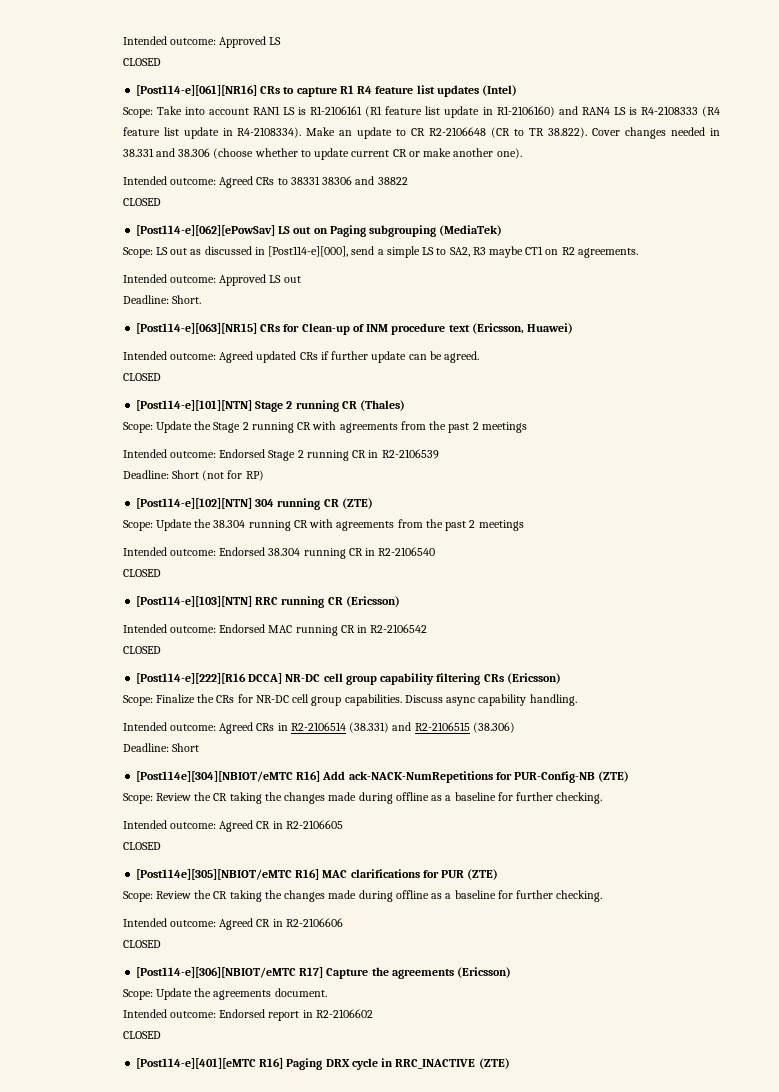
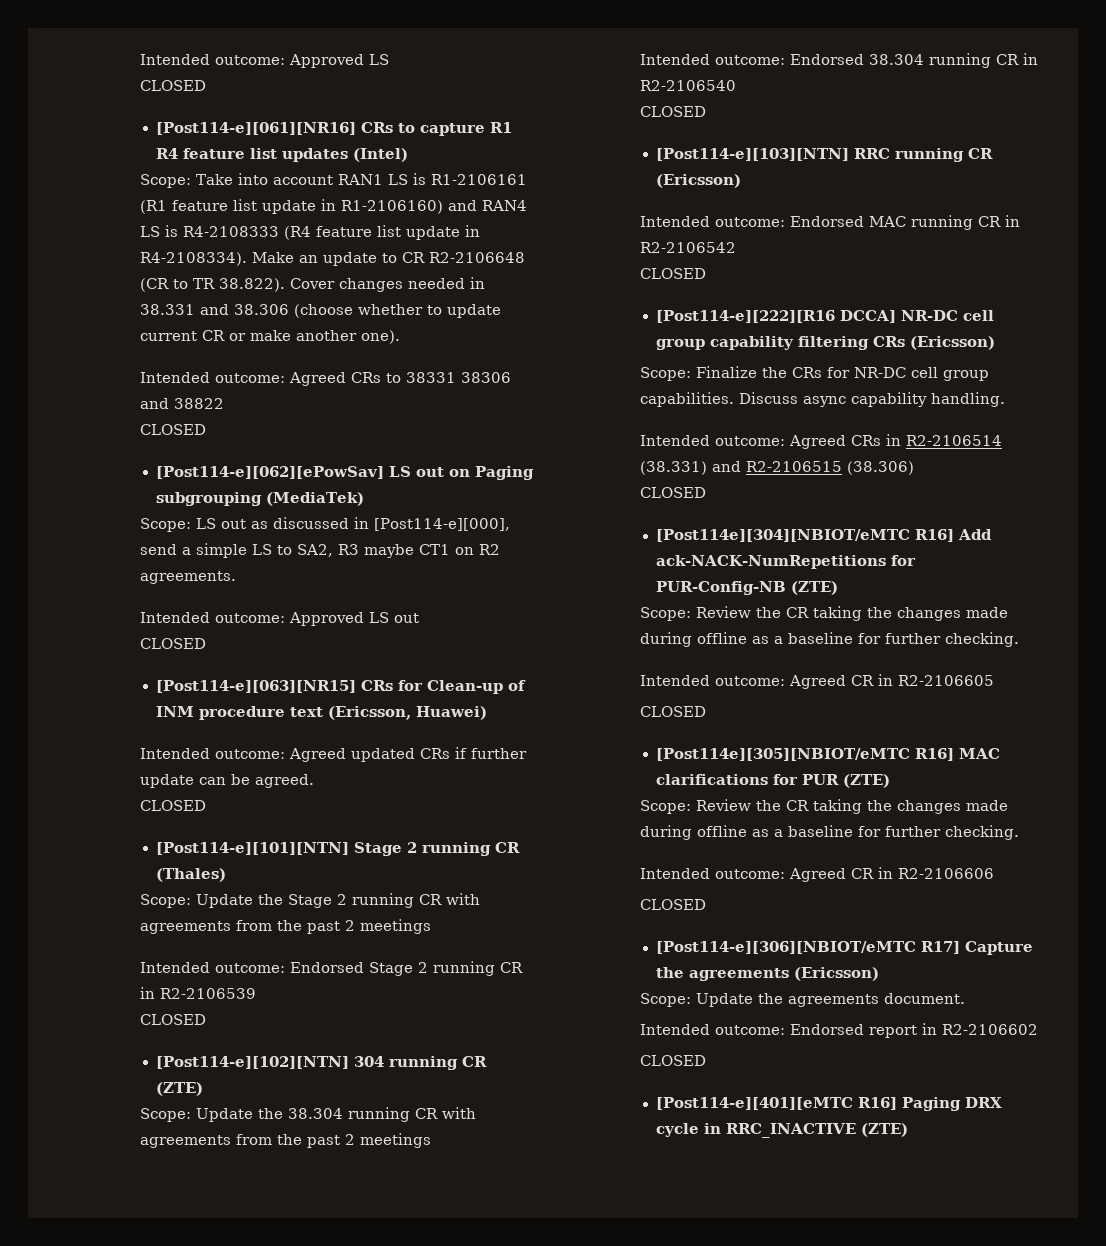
[122,295,201,304] Deadline: Short. -> [139,638,206,649] CLOSED
[122,470,264,481] Deadline: Short (not for RP) -> [139,1014,206,1025] CLOSED
[122,743,199,752] Deadline: Short -> [639,487,706,498] CLOSED

